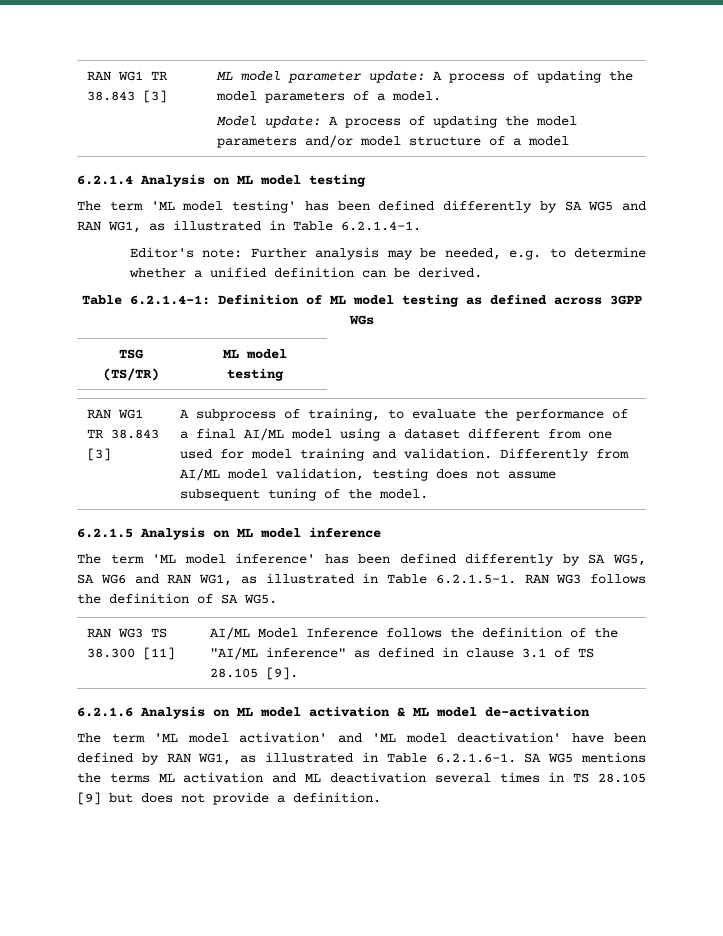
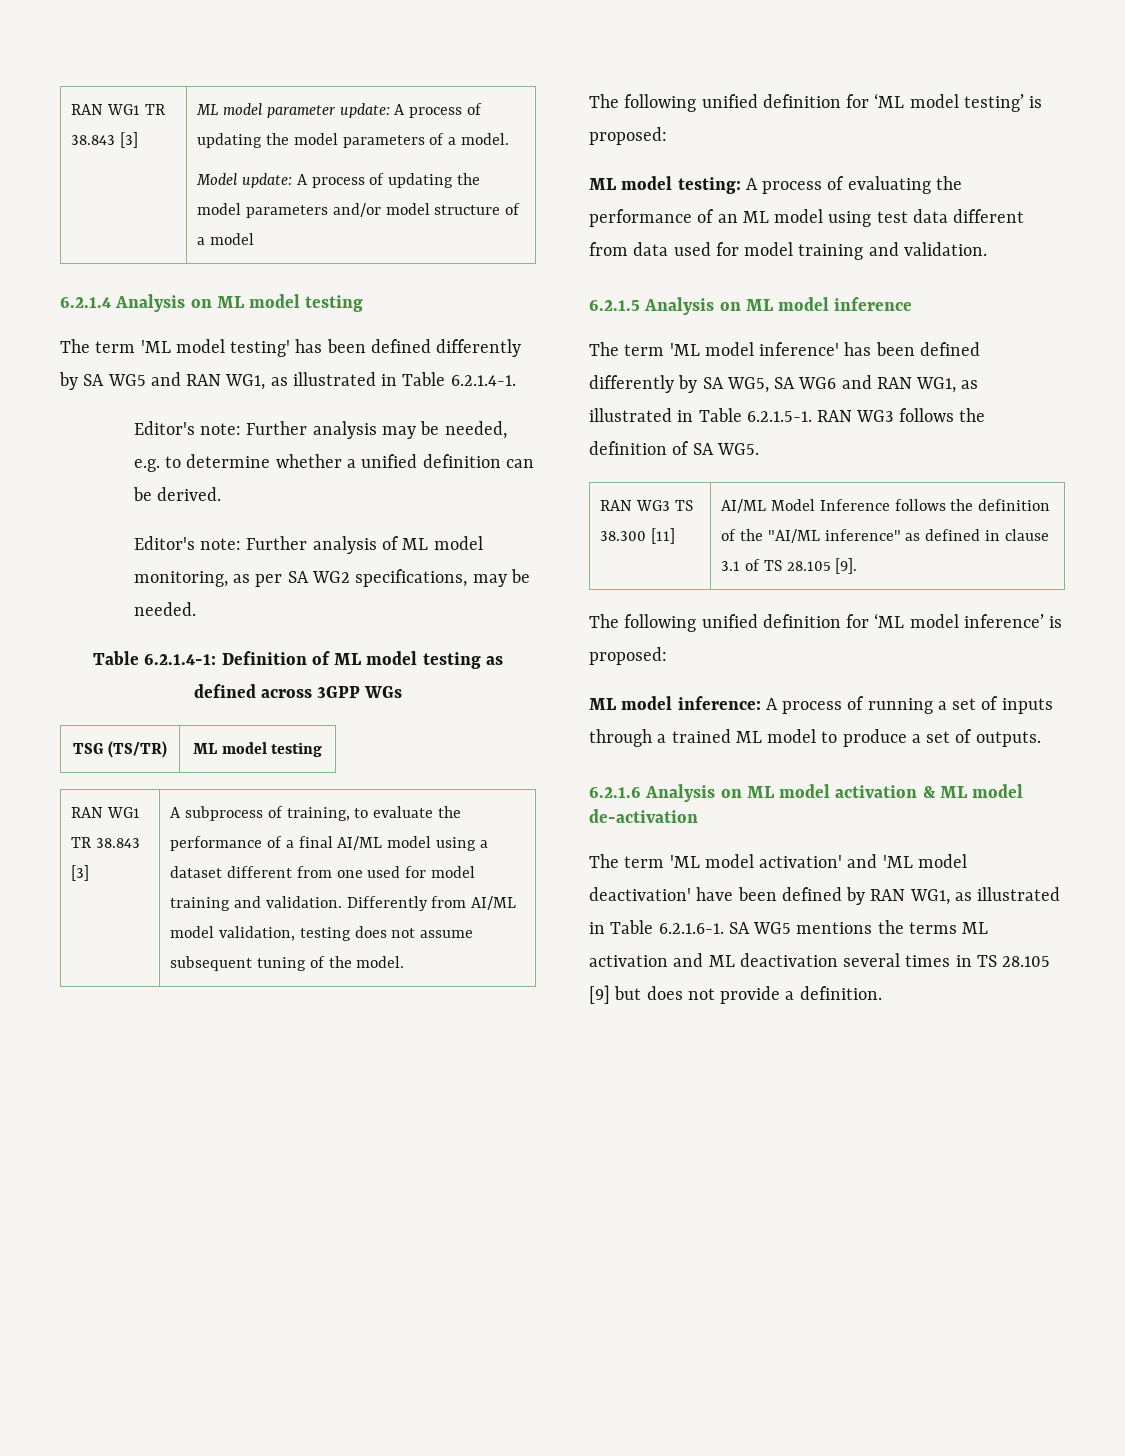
(482, 272) none -> [133,536,483,554] [133,569,530,587] [133,602,196,616] // Editor's note: Further analysis of ML model monitoring, as per SA WG2 specifications, may be needed.
(429, 494) none -> [589,93,1043,112] [589,127,667,145] [589,176,962,194] [589,209,1025,227] [589,242,987,260] // The following unified definition for ‘ML model testing’ is proposed: // ML model testing: A process of evaluating the performance of an ML model using test data different from data used for model training and validation.
(299, 673) none -> [589,613,1063,632] [589,647,667,665] [589,696,1053,714] [589,729,1041,747] // The following unified definition for ‘ML model inference’ is proposed: // ML model inference: A process of running a set of inputs through a trained ML model to produce a set of outputs.

